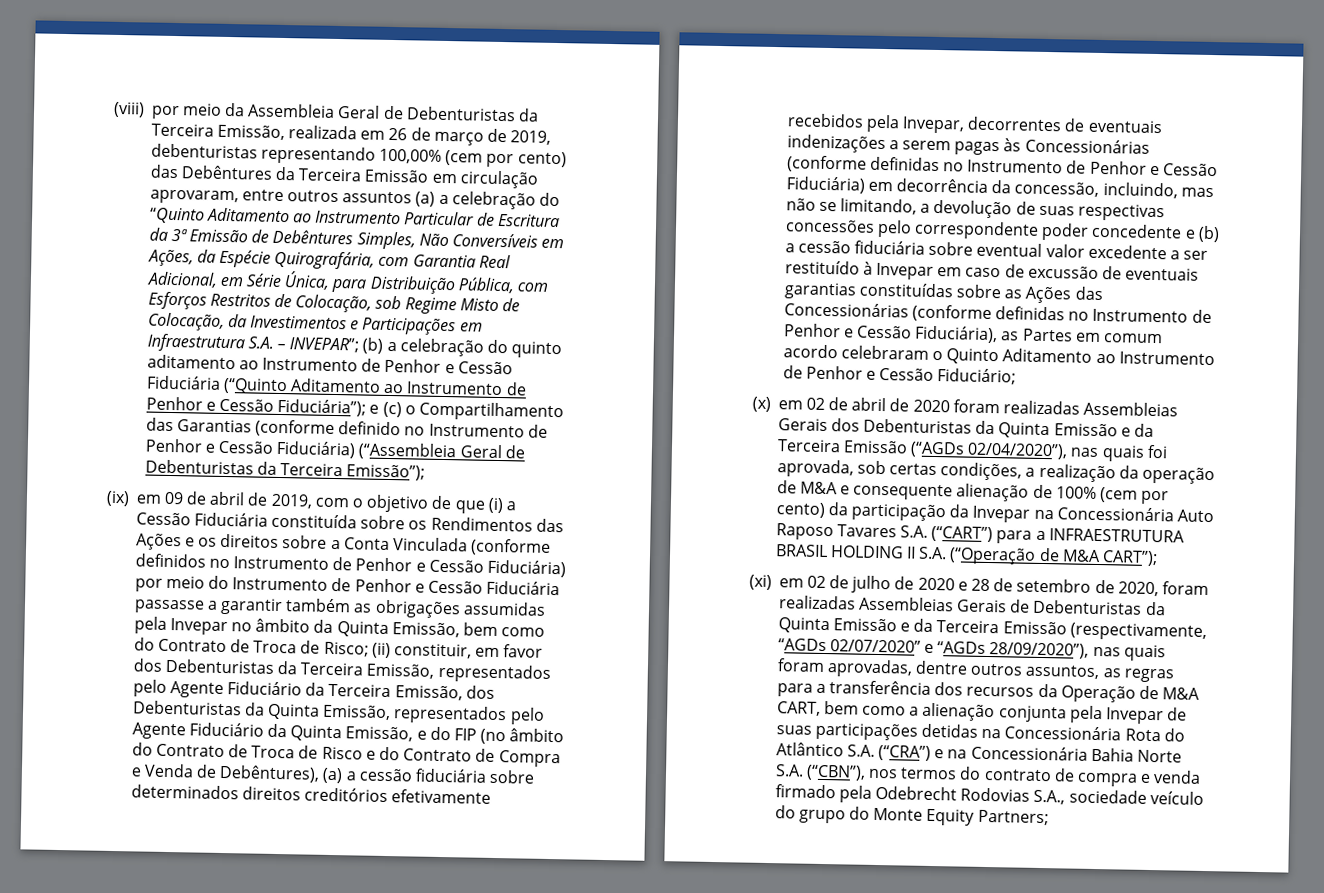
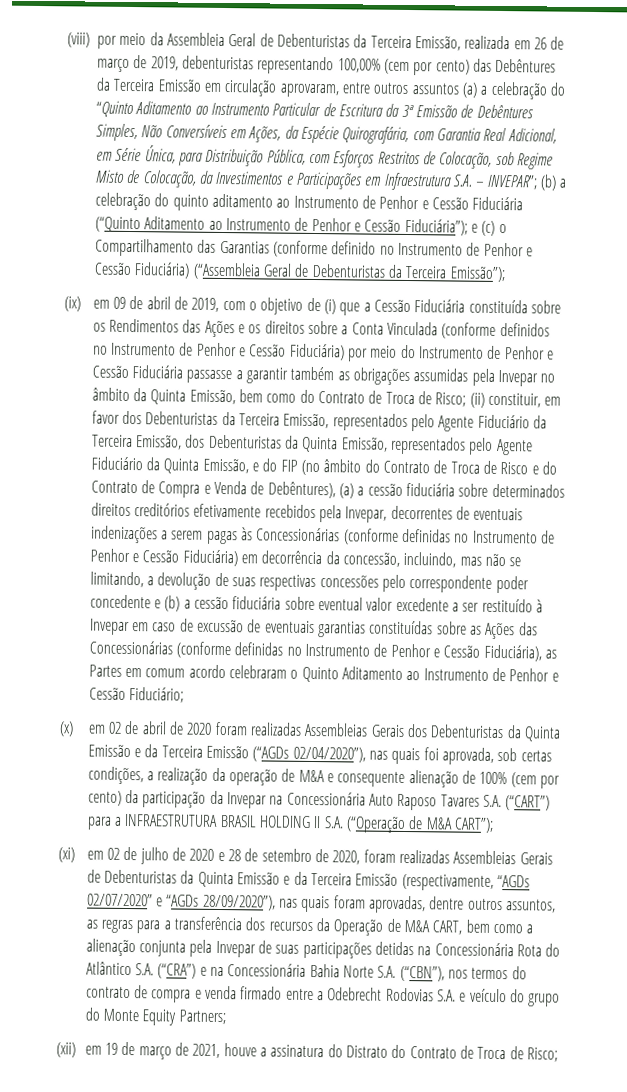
[454,497,504,514] que (i) -> [324,299,361,316] (i) que
[838,785,1147,805] pela Odebrecht Rodovias S.A., sociedade -> [285,987,467,1002] entre a Odebrecht Rodovias S.A. e
(1049, 817) none -> [56,1041,558,1062] // (xii) em 19 de março de 2021, houve a assinatura do Distrato do Contrato de Troca de Risco;

